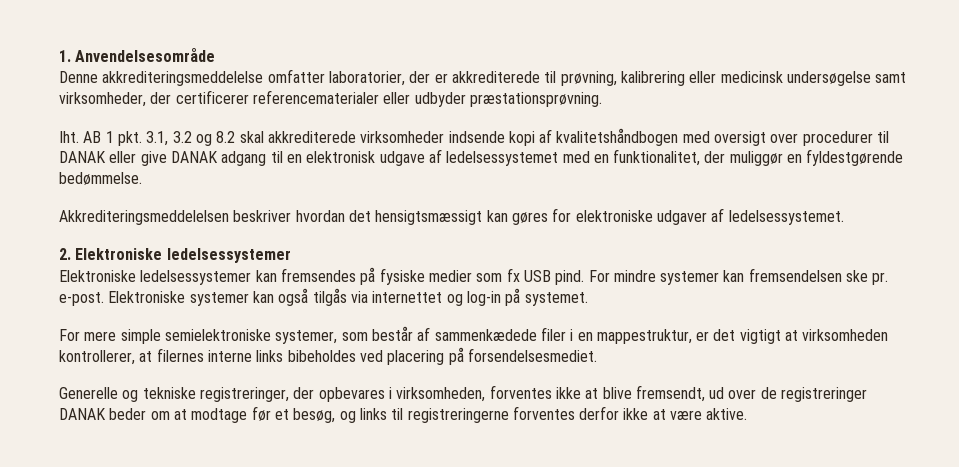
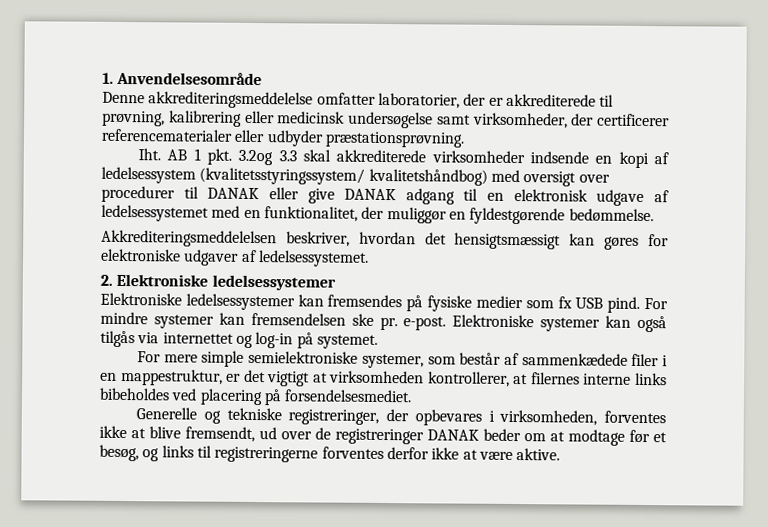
[146,131,236,146] 3.1, 3.2 og 8.2 -> [238,149,297,166] 3.2og 3.3
(505, 137) none -> [595,155,613,164] en
[556,128,679,146] kvalitetshåndbogen -> [101,166,488,186] ledelsessystem (kvalitetsstyringssystem/ kvalitetshåndbog)
[233,210,292,222] beskriver -> [285,231,350,247] beskriver,

